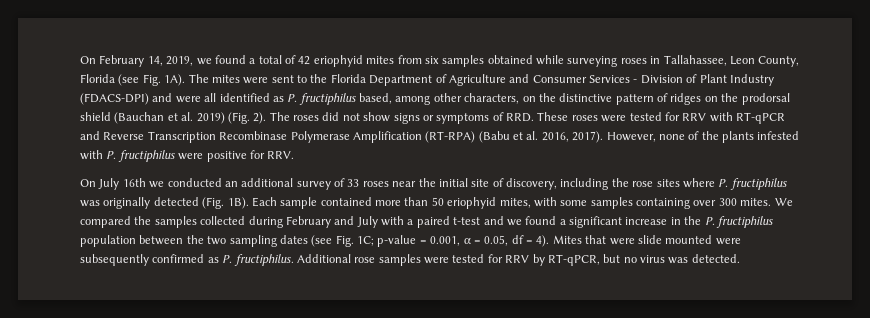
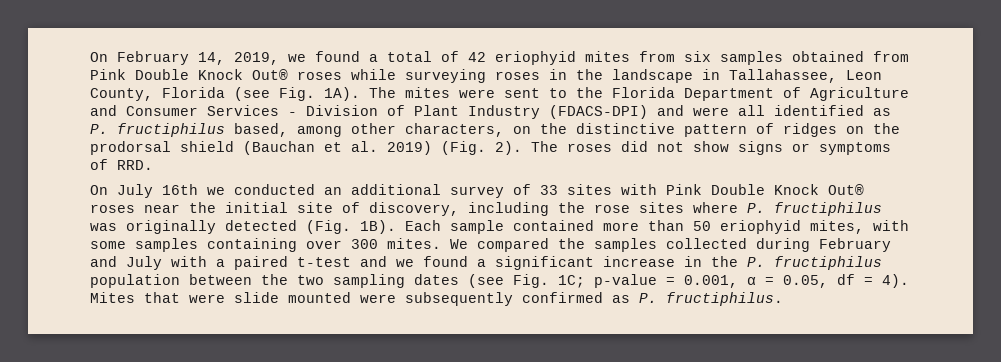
(533, 59) none -> [873,51,909,62] [90,69,342,80] from Pink Double Knock Out® roses
(661, 60) none -> [576,69,720,83] the landscape in
[537,112,785,124] [80,131,800,143] [80,150,295,162] These roses were tested for RRV with RT-qPCR and Reverse Transcription Recombinase Polymerase Amplification (RT-RPA) (Babu et al. 2016, 2017). However, none of the plants infested with P. fructiphilus were positive for RRV. -> (153, 165) none
(360, 183) none -> [567,184,864,195] sites with Pink Double Knock Out®
[296,254,740,266] Additional rose samples were tested for RRV by RT-qPCR, but no virus was detected. -> (783, 299) none

